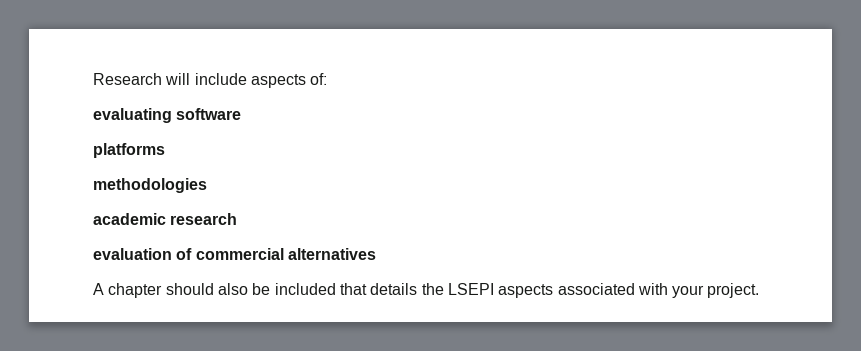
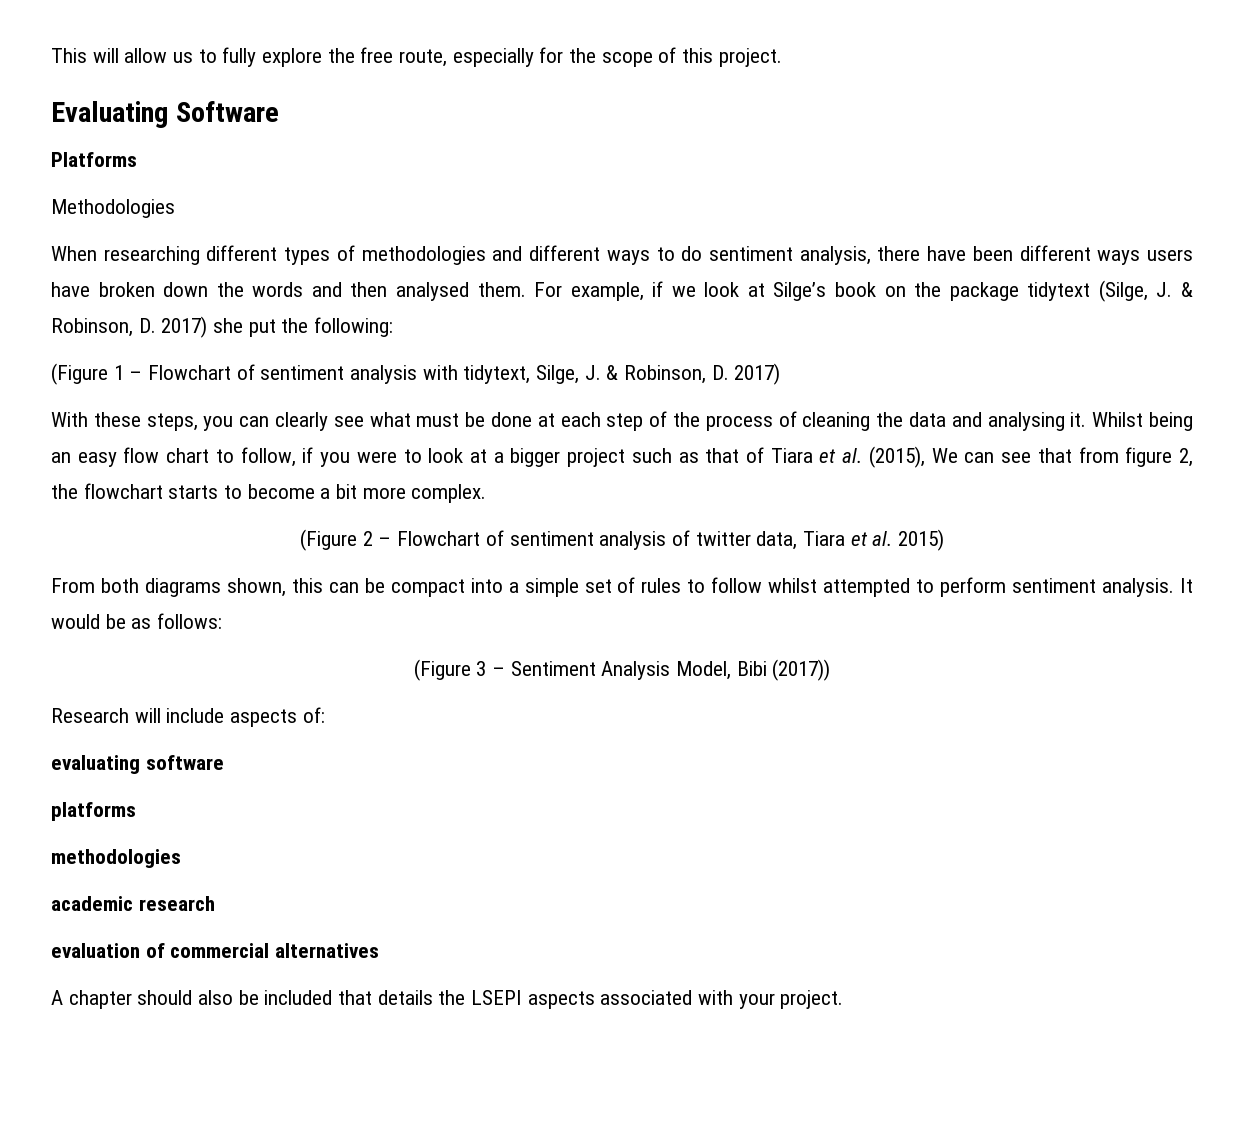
(93, 79) none -> [51,47,782,67] [51,101,279,128] [51,152,137,167] [51,199,175,218] [51,245,1193,265] [51,280,1194,302] [51,316,394,338] [51,363,781,385] [51,411,1193,431] [51,446,1194,468] [51,483,487,503] [300,529,944,551] [51,577,1194,597] [51,613,223,629] [413,659,831,681] This will allow us to fully explore the free route, especially for the scope of this project. // Evaluating Software // Platforms // Methodologies // When researching different types of methodologies and different ways to do sentiment analysis, there have been different ways users have broken down the words and then analysed them. For example, if we look at Silge’s book on the package tidytext (Silge, J. & Robinson, D. 2017) she put the following: // (Figure 1 – Flowchart of sentiment analysis with tidytext, Silge, J. & Robinson, D. 2017) // With these steps, you can clearly see what must be done at each step of the process of cleaning the data and analysing it. Whilst being an easy flow chart to follow, if you were to look at a bigger project such as that of Tiara et al. (2015), We can see that from figure 2, the flowchart starts to become a bit more complex. // (Figure 2 – Flowchart of sentiment analysis of twitter data, Tiara et al. 2015) // From both diagrams shown, this can be compact into a simple set of rules to follow whilst attempted to perform sentiment analysis. It would be as follows: // (Figure 3 – Sentiment Analysis Model, Bibi (2017)) //

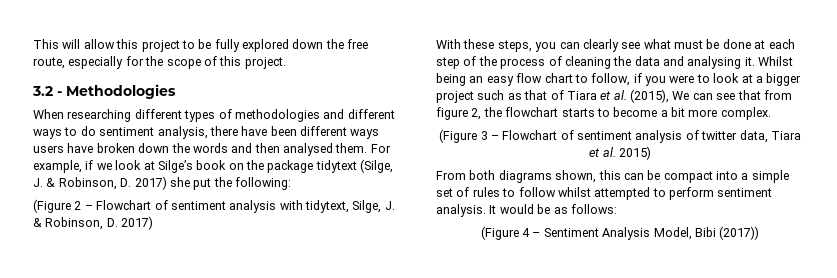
[173,47,323,67] us to fully explore -> [116,39,324,52] this project to be fully explored down
[51,101,279,128] [51,152,137,167] Evaluating Software // Platforms // -> [32,86,62,96] 3.2 -
[113,365,124,380] 1 -> [74,201,82,210] 2
[362,531,373,546] 2 -> [480,131,488,140] 3
[476,661,487,676] 3 -> [522,228,531,237] 4
[51,707,325,727] [51,755,224,774] [51,802,136,821] [51,849,181,868] [51,896,215,911] [51,943,380,958] [51,990,844,1009] // Research will include aspects of: // evaluating software // platforms // methodologies // academic research // evaluation of commercial alternatives // A chapter should also be included that details the LSEPI aspects associated with your project. -> (760, 233) none

